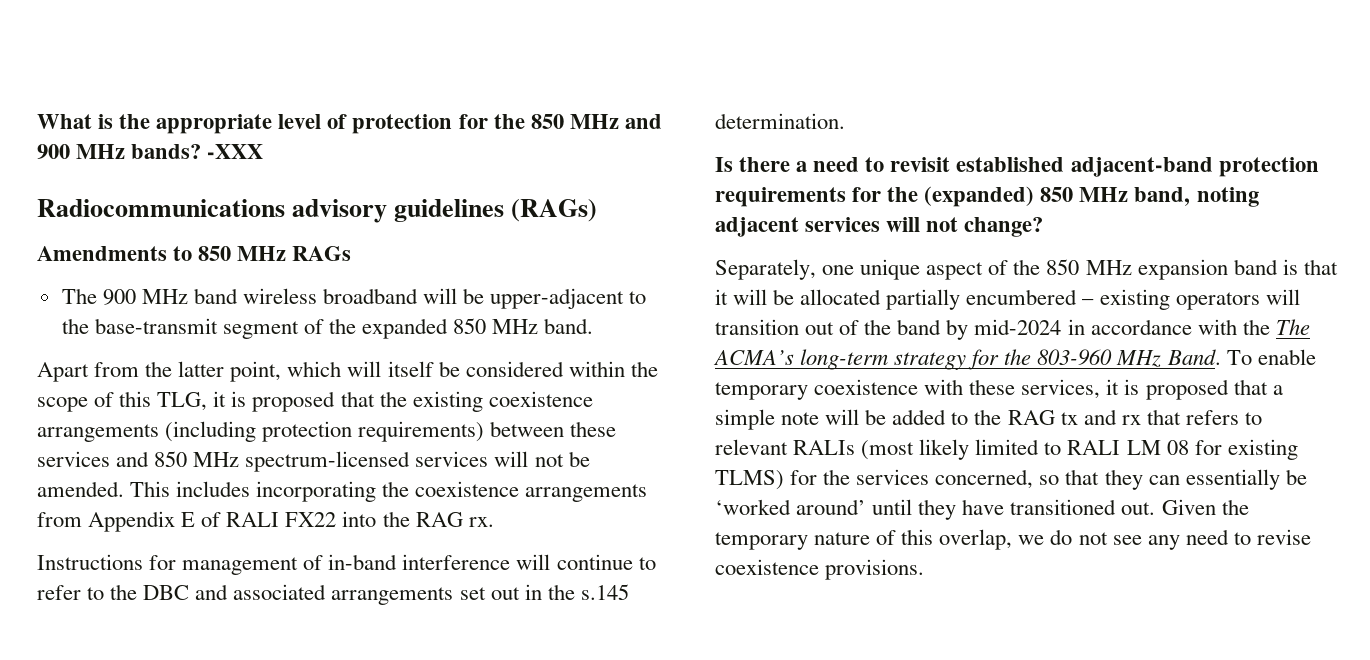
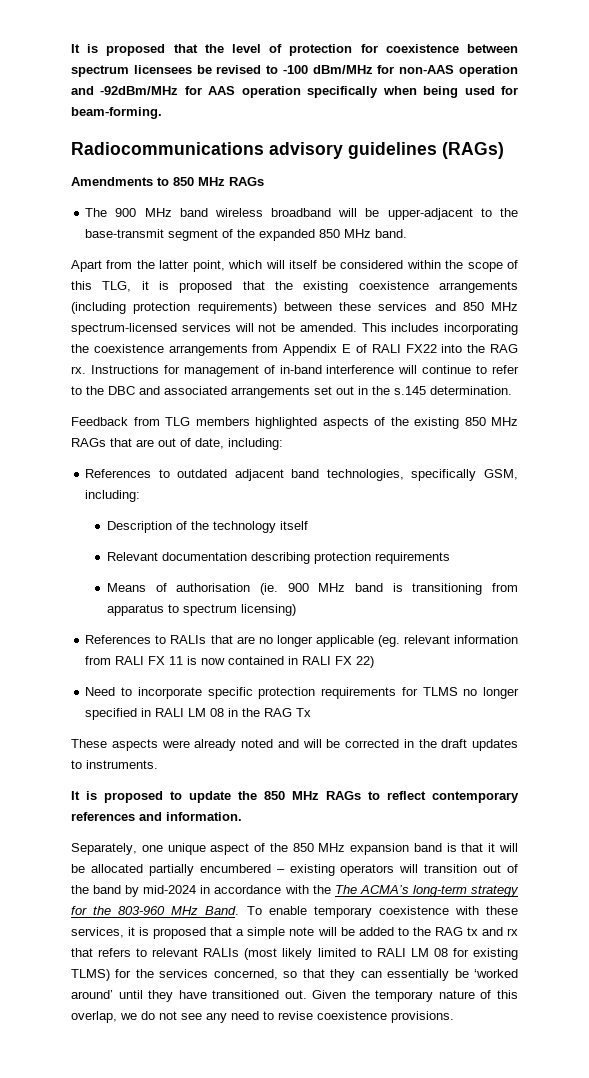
[37,114,662,134] [37,144,264,159] What is the appropriate level of protection for the 850 MHz and 900 MHz bands? -XXX -> [71,44,518,56] [71,65,518,77] [71,86,519,98] [71,107,162,119] It is proposed that the level of protection for coexistence between spectrum licensees be revised to -100 dBm/MHz for non-AAS operation and -92dBm/MHz for AAS operation specifically when being used for beam-forming.
(494, 522) // -> (86, 370) none
[715,157,1319,177] [715,186,1259,207] [715,217,1044,237] Is there a need to revisit established adjacent-band protection requirements for the (expanded) 850 MHz band, noting adjacent services will not change? -> [71,417,518,429] [71,438,283,450] [85,469,518,481] [85,490,141,502] [106,521,308,533] [106,552,450,564] [106,583,518,595] [106,604,296,616] [85,635,518,647] [85,656,375,668] [85,687,520,699] [85,708,312,720] [71,739,518,751] [71,760,158,769] [71,791,519,803] [71,812,242,821] Feedback from TLG members highlighted aspects of the existing 850 MHz RAGs that are out of date, including: // References to outdated adjacent band technologies, specifically GSM, including: // Description of the technology itself // Relevant documentation describing protection requirements // Means of authorisation (ie. 900 MHz band is transitioning from apparatus to spectrum licensing) // References to RALIs that are no longer applicable (eg. relevant information from RALI FX 11 is now contained in RALI FX 22) // Need to incorporate specific protection requirements for TLMS no longer specified in RALI LM 08 in the RAG Tx // These aspects were already noted and will be corrected in the draft updates to instruments. // It is proposed to update the 850 MHz RAGs to reflect contemporary references and information.

